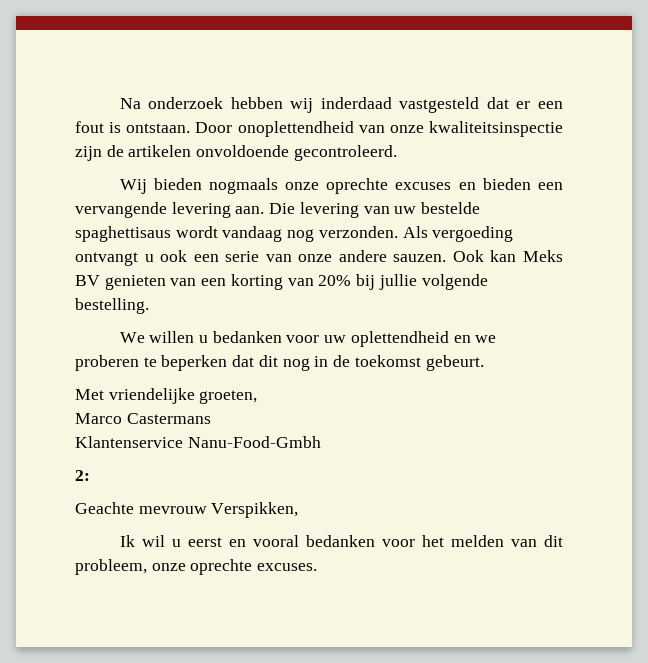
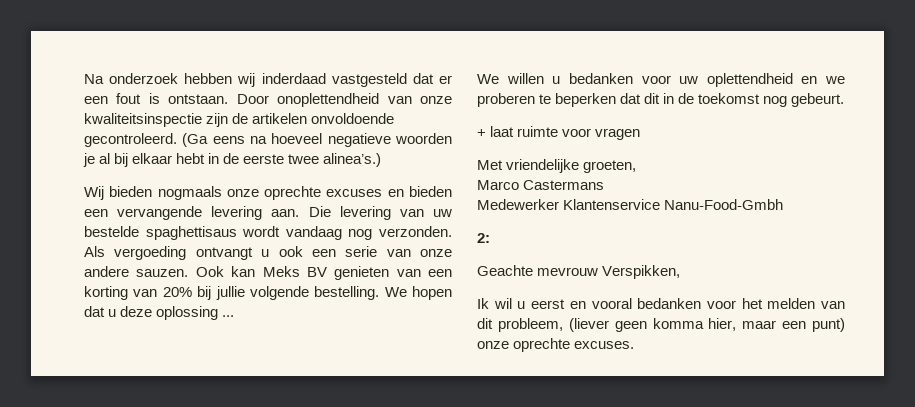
(397, 153) none -> [182,133,452,147] [83,153,382,167] (Ga eens na hoeveel negatieve woorden je al bij elkaar hebt in de eerste twee alinea’s.)
(149, 306) none -> [384,286,452,300] [84,306,235,320] We hopen dat u deze oplossing ...
[282,358,310,371] nog -> (661, 98) none
(421, 361) none -> [763,96,788,107] nog
(484, 363) none -> [477,126,641,140] // + laat ruimte voor vragen
(211, 418) none -> [477,199,559,210] Medewerker
(147, 567) none -> [568,318,845,332] (liever geen komma hier, maar een punt)

